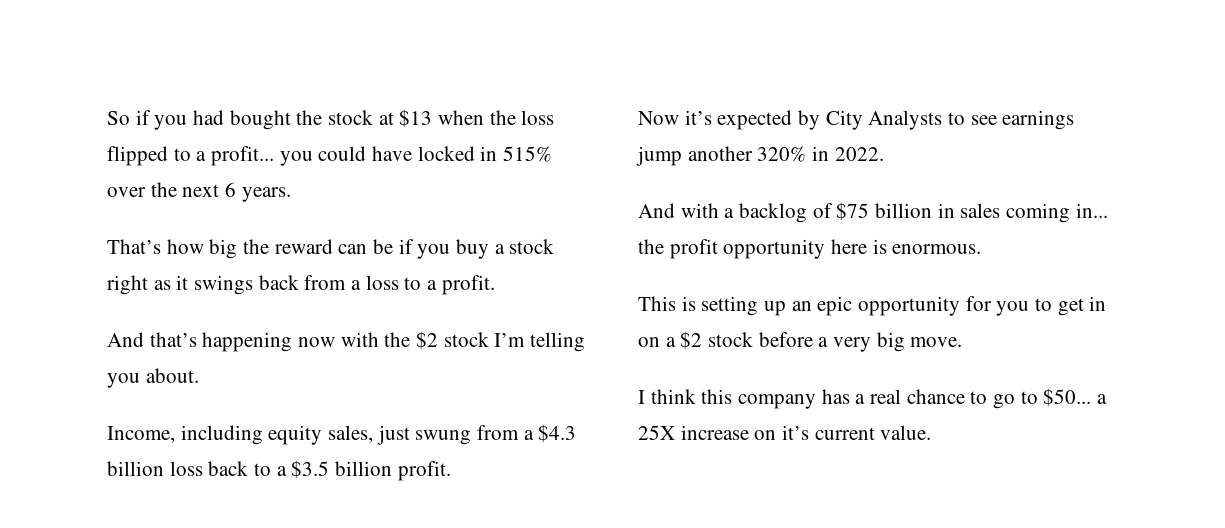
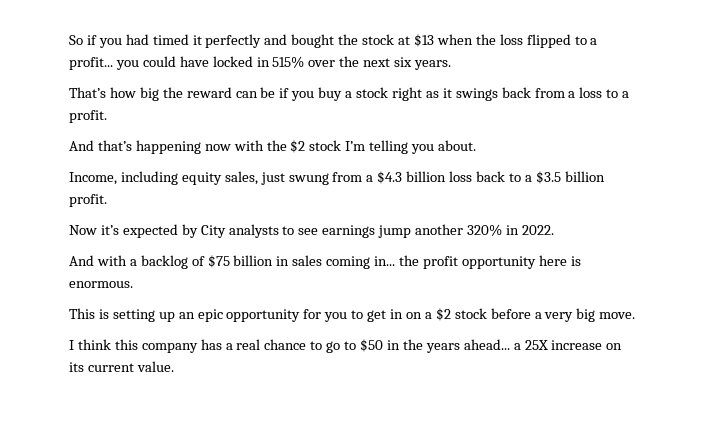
(225, 117) none -> [152,34,288,48] timed it perfectly and
[225,182,237,197] 6 -> [394,57,413,67] six
[868,110,943,130] Analysts -> [228,224,279,238] analysts
[1043,388,1092,406] $50... -> [360,339,510,353] $50 in the years ahead...
[782,425,810,440] it’s -> [69,362,84,372] its

